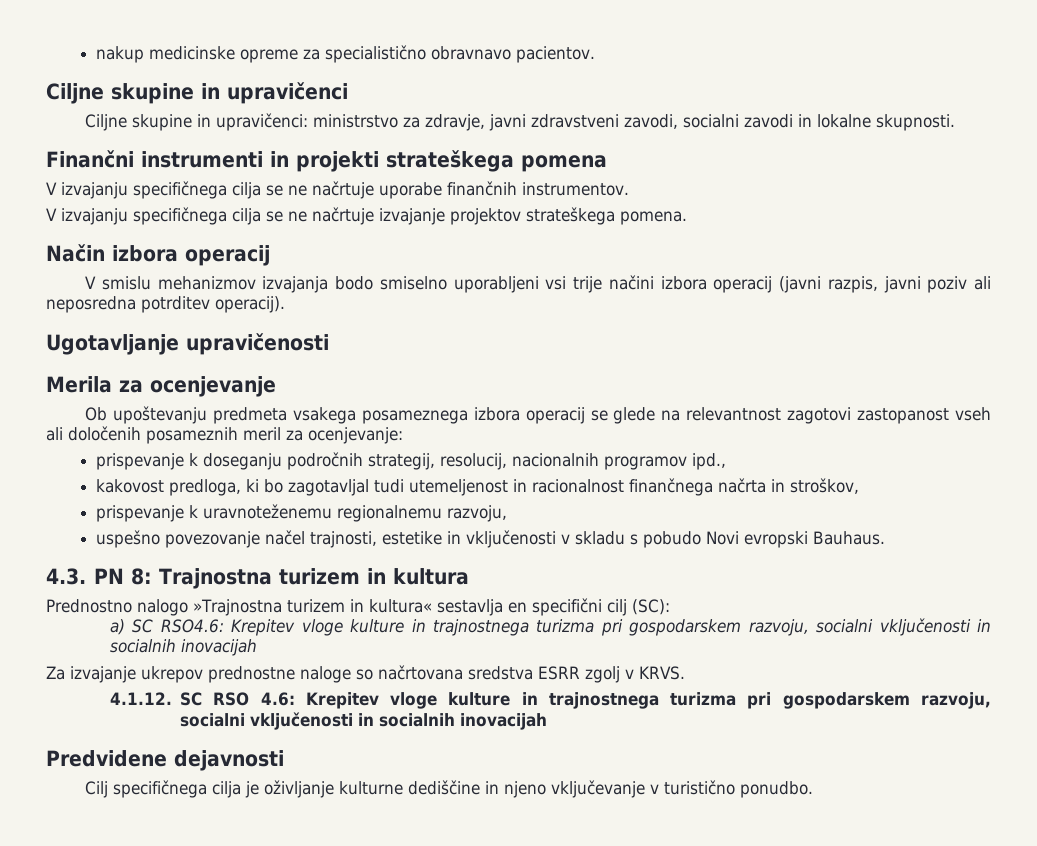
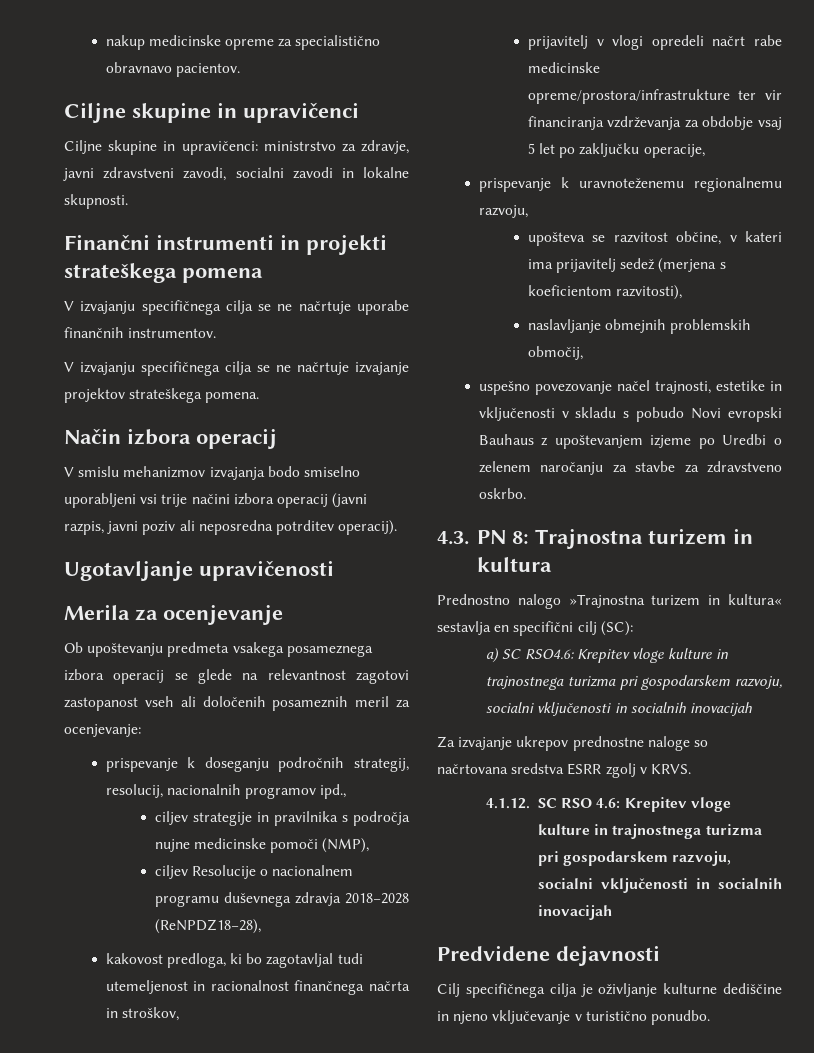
(727, 461) none -> [154,811,410,826] [154,838,370,853] [154,865,354,879] [154,892,409,907] [154,919,261,934] // ciljev strategije in pravilnika s področja nujne medicinske pomoči (NMP), // ciljev Resolucije o nacionalnem programu duševnega zdravja 2018−2028 (ReNPDZ18−28),
(860, 486) none -> [527,35,782,50] [527,62,600,73] [527,89,782,104] [527,116,782,130] [527,143,705,158] // prijavitelj v vlogi opredeli načrt rabe medicinske opreme/prostora/infrastrukture ter vir financiranja vzdrževanja za obdobje vsaj 5 let po zaključku operacije,
(508, 513) none -> [527,231,782,246] [527,258,726,273] [527,285,683,300] [527,319,752,334] [527,346,583,360] // upošteva se razvitost občine, v kateri ima prijavitelj sedež (merjena s koeficientom razvitosti), // naslavljanje obmejnih problemskih območij,
[813,531,886,545] Bauhaus. -> [478,434,782,449] [478,461,782,475] [478,488,526,499] Bauhaus z upoštevanjem izjeme po Uredbi o zelenem naročanju za stavbe za zdravstveno oskrbo.

